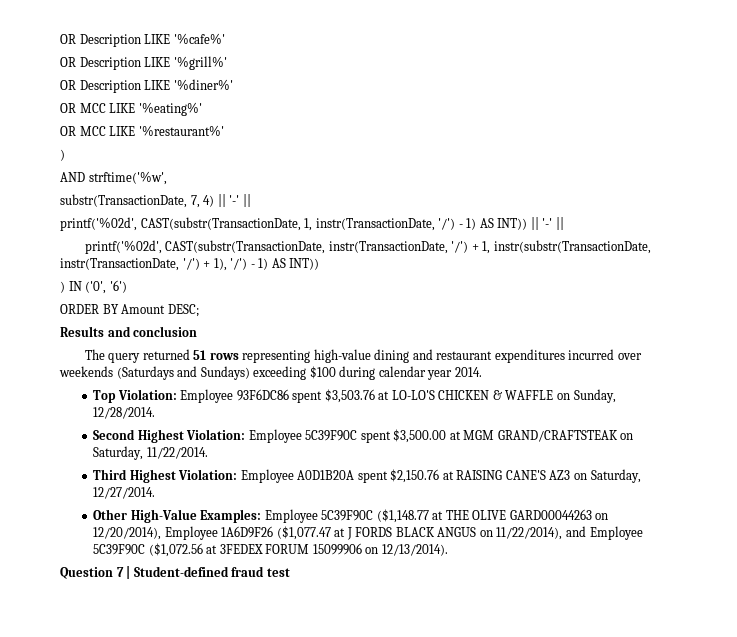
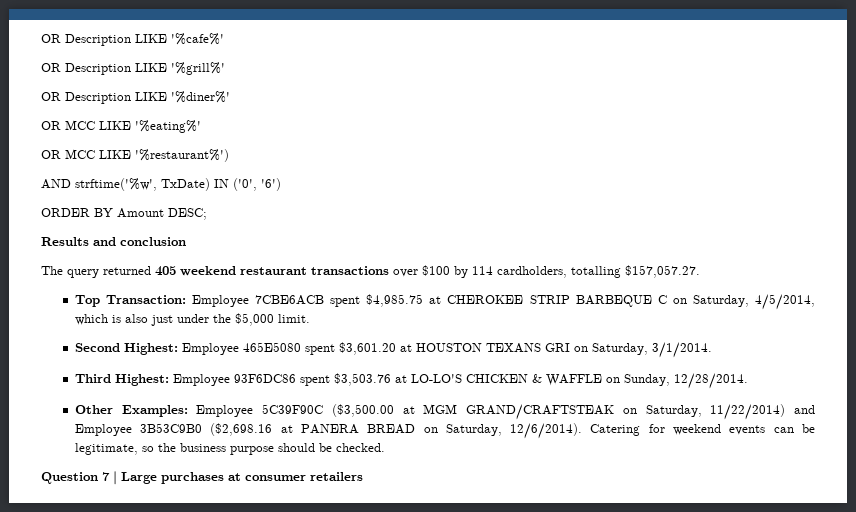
[138,125,224,136] [60,149,65,161] '%restaurant%' // ) -> [135,149,229,162] '%restaurant%')
[60,194,251,208] [60,217,564,231] [84,240,651,254] [60,258,320,271] [60,281,65,293] // substr(TransactionDate, 7, 4) || '-' || // printf('%02d', CAST(substr(TransactionDate, 1, instr(TransactionDate, '/') - 1) AS INT)) || '-' || // printf('%02d', CAST(substr(TransactionDate, instr(TransactionDate, '/') + 1, instr(substr(TransactionDate, instr(TransactionDate, '/') + 1), '/') - 1) AS INT)) // ) -> [161,178,210,191] TxDate)
[193,349,642,363] [59,366,482,380] [93,389,177,403] 51 rows representing high-value dining and restaurant expenditures incurred over weekends (Saturdays and Sundays) exceeding $100 during calendar year 2014. // Top Violation: -> [155,265,700,278] [74,294,816,310] [74,313,310,326] [74,342,712,358] [74,374,169,386] 405 weekend restaurant transactions over $100 by 114 cardholders, totalling $157,057.27. // Top Transaction: Employee 7CBE6ACB spent $4,985.75 at CHEROKEE STRIP BARBEQUE C on Saturday, 4/5/2014, which is also just under the $5,000 limit. // Second Highest: Employee 465E5080 spent $3,601.20 at HOUSTON TEXANS GRI on Saturday, 3/1/2014. // Third Highest:
[93,429,447,443] Second Highest Violation: Employee 5C39F90C spent $3,500.00 -> [74,404,394,417] Other Examples: Employee 5C39F90C ($3,500.00
[146,447,208,459] [93,469,641,483] [93,487,156,499] [93,509,609,523] [93,526,643,540] [93,543,448,557] [60,566,290,579] 11/22/2014. // Third Highest Violation: Employee A0D1B20A spent $2,150.76 at RAISING CANE'S AZ3 on Saturday, 12/27/2014. // Other High-Value Examples: Employee 5C39F90C ($1,148.77 at THE OLIVE GARD00044263 on 12/20/2014), Employee 1A6D9F26 ($1,077.47 at J FORDS BLACK ANGUS on 11/22/2014), and Employee 5C39F90C ($1,072.56 at 3FEDEX FORUM 15099906 on 12/13/2014). // Question 7 | Student-defined fraud test -> [710,404,816,420] [74,423,815,439] [74,443,385,455] [41,471,363,485] 11/22/2014) and Employee 3B53C9B0 ($2,698.16 at PANERA BREAD on Saturday, 12/6/2014). Catering for weekend events can be legitimate, so the business purpose should be checked. // Question 7 | Large purchases at consumer retailers

